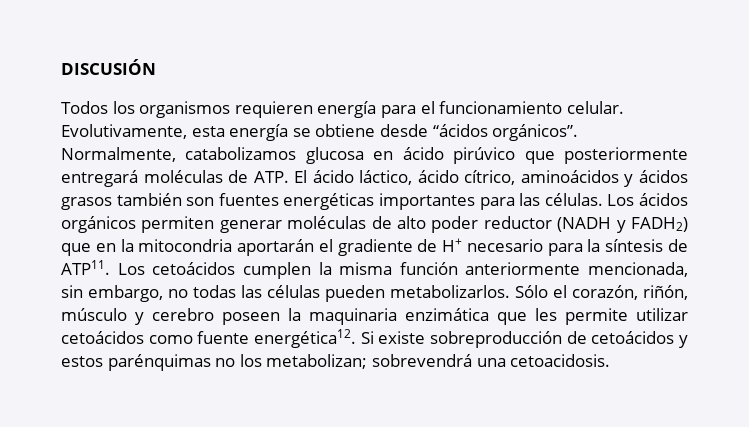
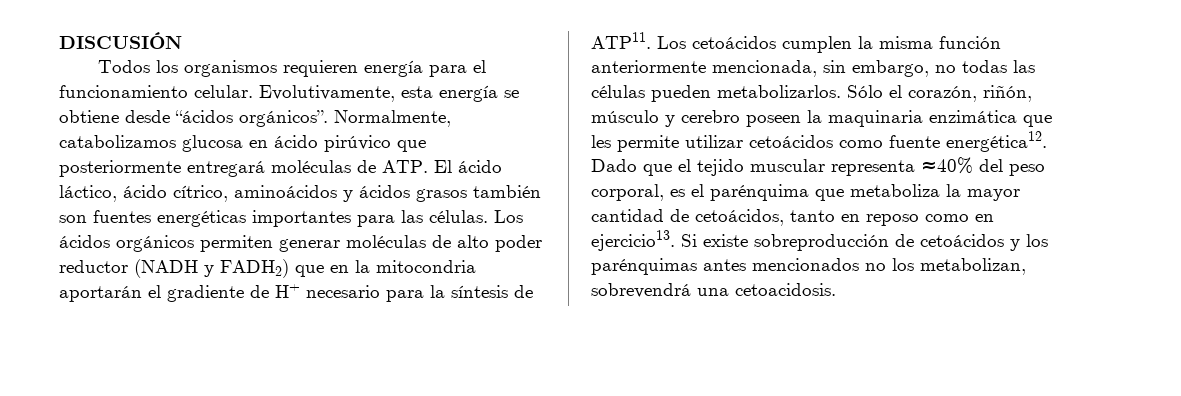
(356, 338) none -> [591,157,1045,176] [591,184,1020,201] [591,209,994,226] [591,230,675,251] Dado que el tejido muscular representa ≈40% del peso corporal, es el parénquima que metaboliza la mayor cantidad de cetoácidos, tanto en reposo como en ejercicio13.
[61,354,211,371] estos parénquimas -> [1026,234,1048,247] [591,258,859,275] los parénquimas antes mencionados
[266,354,368,369] metabolizan; -> [920,258,1026,275] metabolizan,

